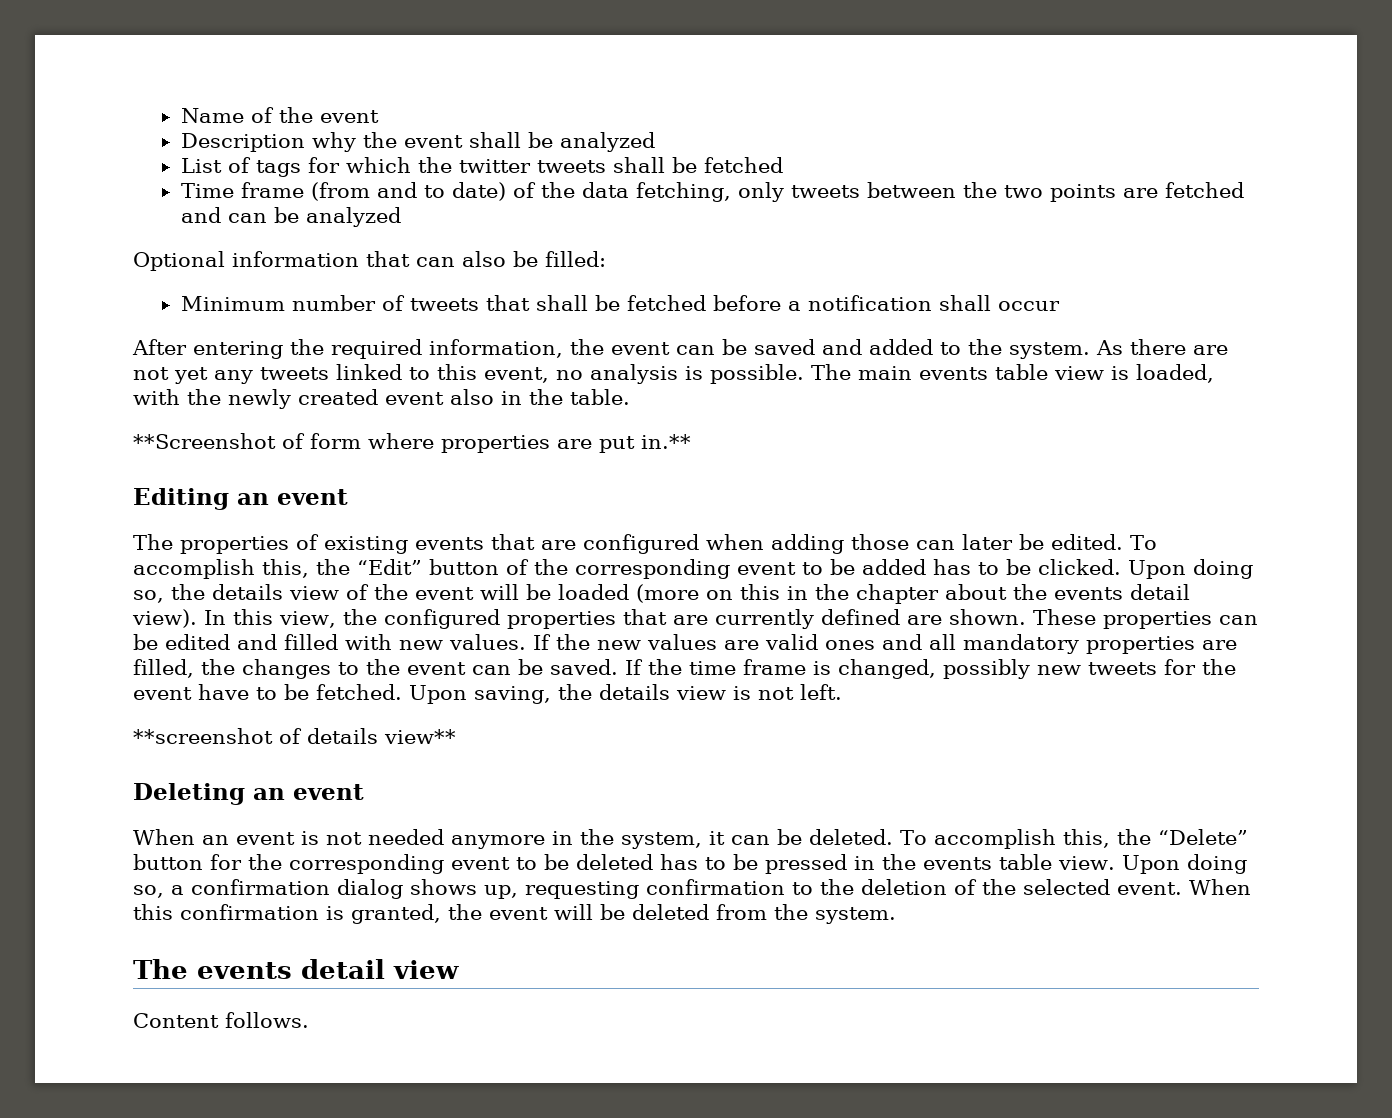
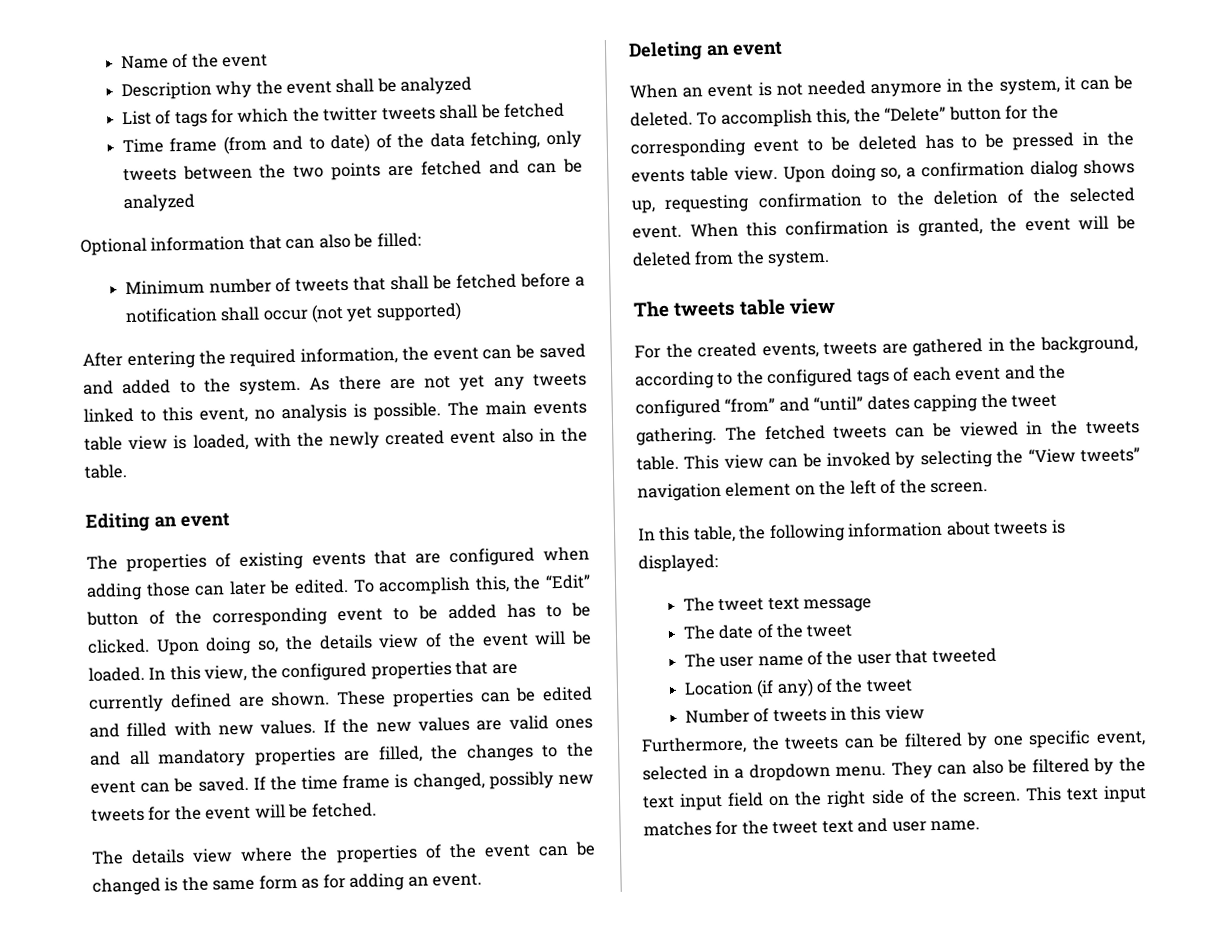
(1060, 306) none -> [310,301,462,323] (not yet supported)
[133,433,691,453] // **Screenshot of form where properties are put in.** -> (127, 471) none
[558,584,1190,604] [132,609,197,628] loaded (more on this in the chapter about the events detail view). -> [88,666,145,682] loaded.
[198,684,277,700] have to -> [254,804,286,818] will
[409,684,842,704] [133,728,456,744] Upon saving, the details view is not left. // **screenshot of details view** -> [91,841,597,865] [92,872,483,896] // The details view where the properties of the event can be changed is the same form as for adding an event.
[197,959,459,979] [133,1012,309,1028] events detail view // Content follows. -> [673,297,837,317] [634,335,1138,359] [635,364,1067,390] [635,393,1058,418] [636,420,1140,446] [636,447,1140,471] [637,479,989,502] [637,519,1066,543] [638,554,718,573] [682,597,872,613] [682,623,854,640] [683,647,997,668] [683,678,913,698] [684,705,925,724] [641,730,1146,755] [642,757,1146,782] [642,785,1147,811] [643,817,981,837] tweets table view // For the created events, tweets are gathered in the background, according to the configured tags of each event and the configured “from” and “until” dates capping the tweet gathering. The fetched tweets can be viewed in the tweets table. This view can be invoked by selecting the “View tweets” navigation element on the left of the screen. // In this table, the following information about tweets is displayed: // The tweet text message // The date of the tweet // The user name of the user that tweeted // Location (if any) of the tweet // Number of tweets in this view // Furthermore, the tweets can be filtered by one specific event, selected in a dropdown menu. They can also be filtered by the text input field on the right side of the screen. This text input matches for the tweet text and user name.

